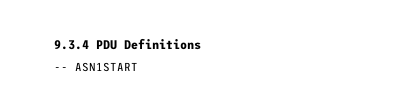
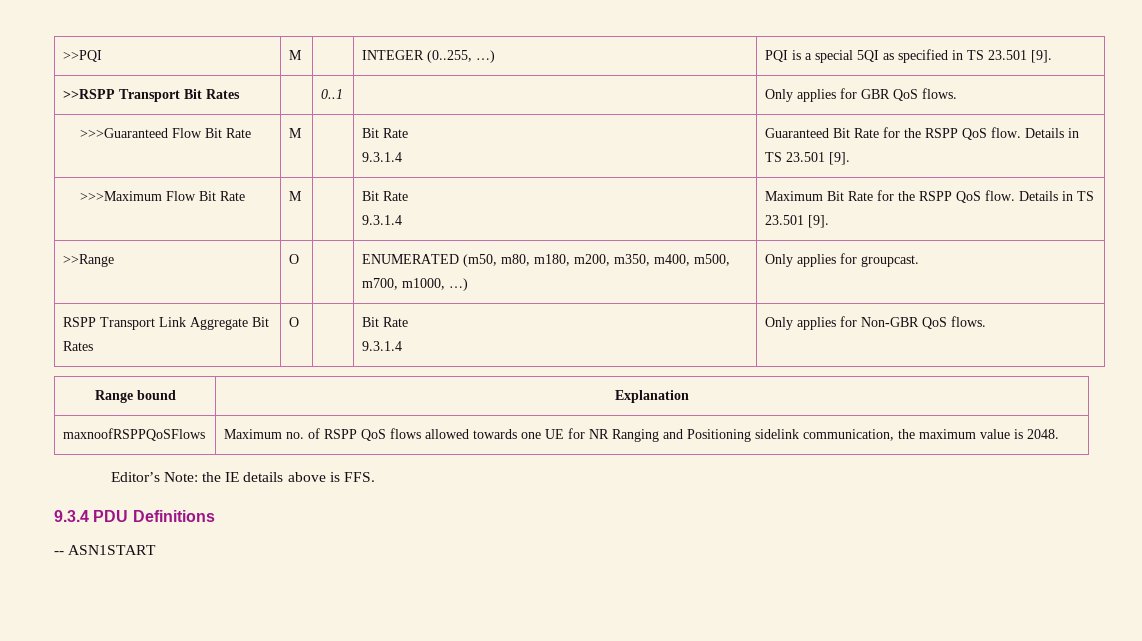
(54, 45) none -> [63,50,103,62] [289,50,303,60] [362,50,496,63] [765,49,1053,63] [63,89,241,102] [321,89,344,99] [765,88,958,102] [80,128,252,138] [289,128,303,138] [362,128,409,138] [362,152,403,162] [765,127,1080,140] [765,152,851,165] [80,191,246,201] [289,191,303,201] [362,191,409,201] [362,215,403,225] [765,190,1095,203] [765,215,830,228] [63,254,115,267] [289,254,300,264] [362,254,731,267] [362,278,469,291] [765,253,920,267] [63,317,270,330] [63,341,94,351] [289,317,300,327] [362,317,409,327] [362,341,403,351] [765,316,987,330] [94,390,176,403] [614,390,689,403] [63,428,206,441] [224,428,1060,442] [110,472,375,482] >>PQI | M | | INTEGER (0..255, …) | PQI is a special 5QI as specified in TS 23.501 [9]. // >>RSPP Transport Bit Rates | | 0..1 | | Only applies for GBR QoS flows. // >>>Guaranteed Flow Bit Rate | M | | Bit Rate // 9.3.1.4 | Guaranteed Bit Rate for the RSPP QoS flow. Details in TS 23.501 [9]. // >>>Maximum Flow Bit Rate | M | | Bit Rate // 9.3.1.4 | Maximum Bit Rate for the RSPP QoS flow. Details in TS 23.501 [9]. // >>Range | O | | ENUMERATED (m50, m80, m180, m200, m350, m400, m500, m700, m1000, …) | Only applies for groupcast. // RSPP Transport Link Aggregate Bit Rates | O | | Bit Rate // 9.3.1.4 | Only applies for Non-GBR QoS flows. // Range bound | Explanation // maxnoofRSPPQoSFlows | Maximum no. of RSPP QoS flows allowed towards one UE for NR Ranging and Positioning sidelink communication, the maximum value is 2048. // Editor’s Note: the IE details above is FFS. //

